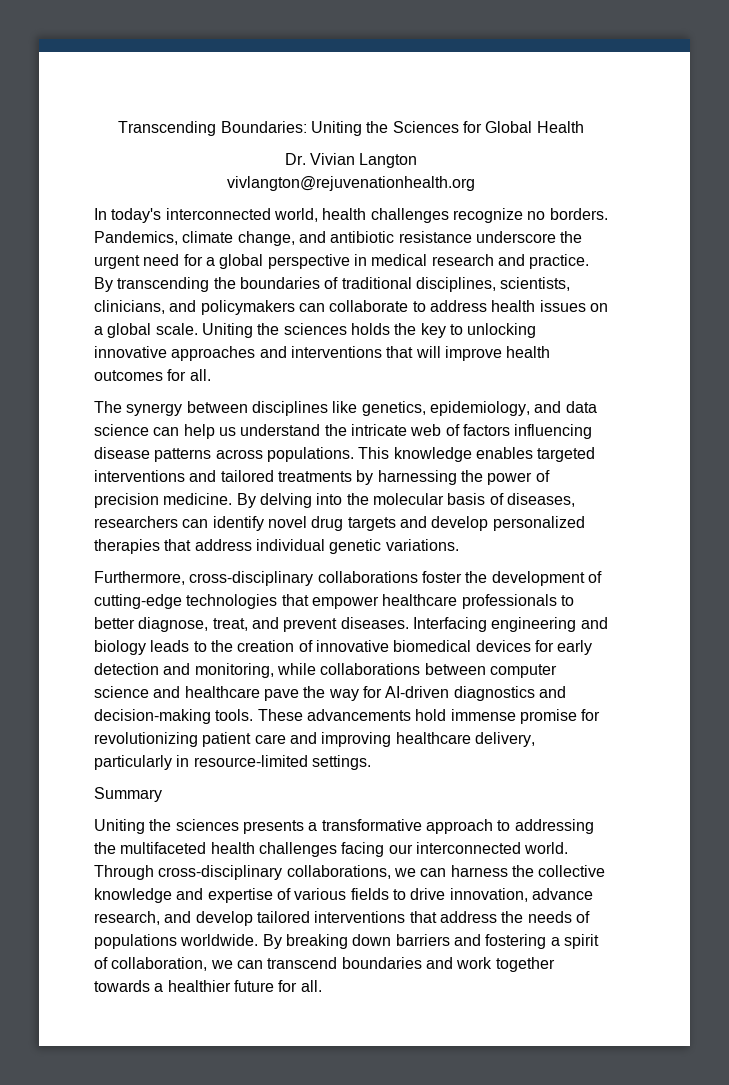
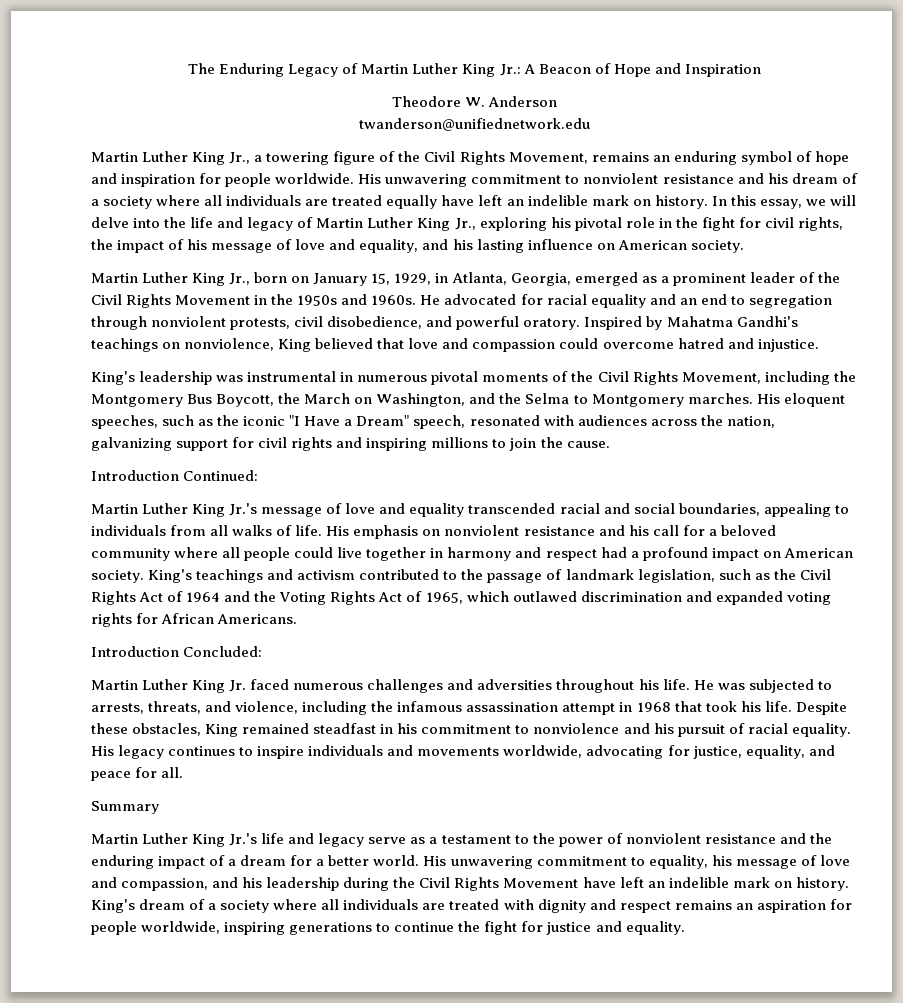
[118,121,584,136] [284,153,418,168] [227,176,475,191] [94,208,608,223] [94,231,583,246] [94,254,590,269] [94,277,571,292] [94,300,608,315] [94,323,537,338] [94,346,551,361] [94,369,211,381] [94,401,597,416] [94,424,593,439] [94,447,596,462] [94,470,550,485] [94,493,575,508] [94,516,585,531] [94,539,459,554] [94,571,602,586] [94,594,574,609] [94,617,608,632] [94,640,593,655] [94,663,557,678] [94,686,566,701] [94,709,601,724] [94,732,535,747] [94,755,371,770] [94,787,162,802] [94,819,594,834] [94,842,569,857] [94,865,606,880] [94,888,593,903] [94,911,590,926] [94,934,599,949] [94,957,555,972] [94,980,322,992] Transcending Boundaries: Uniting the Sciences for Global Health // Dr. Vivian Langton // vivlangton@rejuvenationhealth.org // In today's interconnected world, health challenges recognize no borders. Pandemics, climate change, and antibiotic resistance underscore the urgent need for a global perspective in medical research and practice. By transcending the boundaries of traditional disciplines, scientists, clinicians, and policymakers can collaborate to address health issues on a global scale. Uniting the sciences holds the key to unlocking innovative approaches and interventions that will improve health outcomes for all. // The synergy between disciplines like genetics, epidemiology, and data science can help us understand the intricate web of factors influencing disease patterns across populations. This knowledge enables targeted interventions and tailored treatments by harnessing the power of precision medicine. By delving into the molecular basis of diseases, researchers can identify novel drug targets and develop personalized therapies that address individual genetic variations. // Furthermore, cross-disciplinary collaborations foster the development of cutting-edge technologies that empower healthcare professionals to better diagnose, treat, and prevent diseases. Interfacing engineering and biology leads to the creation of innovative biomedical devices for early detection and monitoring, while collaborations between computer science and healthcare pave the way for AI-driven diagnostics and decision-making tools. These advancements hold immense promise for revolutionizing patient care and improving healthcare delivery, particularly in resource-limited settings. // Summary // Uniting the sciences presents a transformative approach to addressing the multifaceted health challenges facing our interconnected world. Through cross-disciplinary collaborations, we can harness the collective knowledge and expertise of various fields to drive innovation, advance research, and develop tailored interventions that address the needs of populations worldwide. By breaking down barriers and fostering a spirit of collaboration, we can transcend boundaries and work together towards a healthier future for all. -> [188,63,761,77] [391,96,558,107] [359,118,590,131] [91,151,849,165] [91,173,858,187] [91,195,856,209] [91,217,843,231] [91,239,744,253] [91,272,840,286] [91,294,832,308] [91,316,798,330] [91,338,819,352] [91,371,856,385] [91,393,845,407] [91,415,775,429] [91,437,610,451] [91,470,259,481] [91,503,849,517] [91,525,776,539] [91,547,853,561] [91,569,831,583] [91,591,831,605] [91,613,298,627] [91,646,263,657] [91,679,832,693] [91,701,847,715] [91,723,851,737] [91,745,835,759] [91,767,184,781] [91,801,159,814] [91,833,832,847] [91,855,850,869] [91,877,849,891] [91,899,852,913] [91,921,685,935] The Enduring Legacy of Martin Luther King Jr.: A Beacon of Hope and Inspiration // Theodore W. Anderson // twanderson@unifiednetwork.edu // Martin Luther King Jr., a towering figure of the Civil Rights Movement, remains an enduring symbol of hope and inspiration for people worldwide. His unwavering commitment to nonviolent resistance and his dream of a society where all individuals are treated equally have left an indelible mark on history. In this essay, we will delve into the life and legacy of Martin Luther King Jr., exploring his pivotal role in the fight for civil rights, the impact of his message of love and equality, and his lasting influence on American society. // Martin Luther King Jr., born on January 15, 1929, in Atlanta, Georgia, emerged as a prominent leader of the Civil Rights Movement in the 1950s and 1960s. He advocated for racial equality and an end to segregation through nonviolent protests, civil disobedience, and powerful oratory. Inspired by Mahatma Gandhi's teachings on nonviolence, King believed that love and compassion could overcome hatred and injustice. // King's leadership was instrumental in numerous pivotal moments of the Civil Rights Movement, including the Montgomery Bus Boycott, the March on Washington, and the Selma to Montgomery marches. His eloquent speeches, such as the iconic "I Have a Dream" speech, resonated with audiences across the nation, galvanizing support for civil rights and inspiring millions to join the cause. // Introduction Continued: // Martin Luther King Jr.'s message of love and equality transcended racial and social boundaries, appealing to individuals from all walks of life. His emphasis on nonviolent resistance and his call for a beloved community where all people could live together in harmony and respect had a profound impact on American society. King's teachings and activism contributed to the passage of landmark legislation, such as the Civil Rights Act of 1964 and the Voting Rights Act of 1965, which outlawed discrimination and expanded voting rights for African Americans. // Introduction Concluded: // Martin Luther King Jr. faced numerous challenges and adversities throughout his life. He was subjected to arrests, threats, and violence, including the infamous assassination attempt in 1968 that took his life. Despite these obstacles, King remained steadfast in his commitment to nonviolence and his pursuit of racial equality. His legacy continues to inspire individuals and movements worldwide, advocating for justice, equality, and peace for all. // Summary // Martin Luther King Jr.'s life and legacy serve as a testament to the power of nonviolent resistance and the enduring impact of a dream for a better world. His unwavering commitment to equality, his message of love and compassion, and his leadership during the Civil Rights Movement have left an indelible mark on history. King's dream of a society where all individuals are treated with dignity and respect remains an aspiration for people worldwide, inspiring generations to continue the fight for justice and equality.

